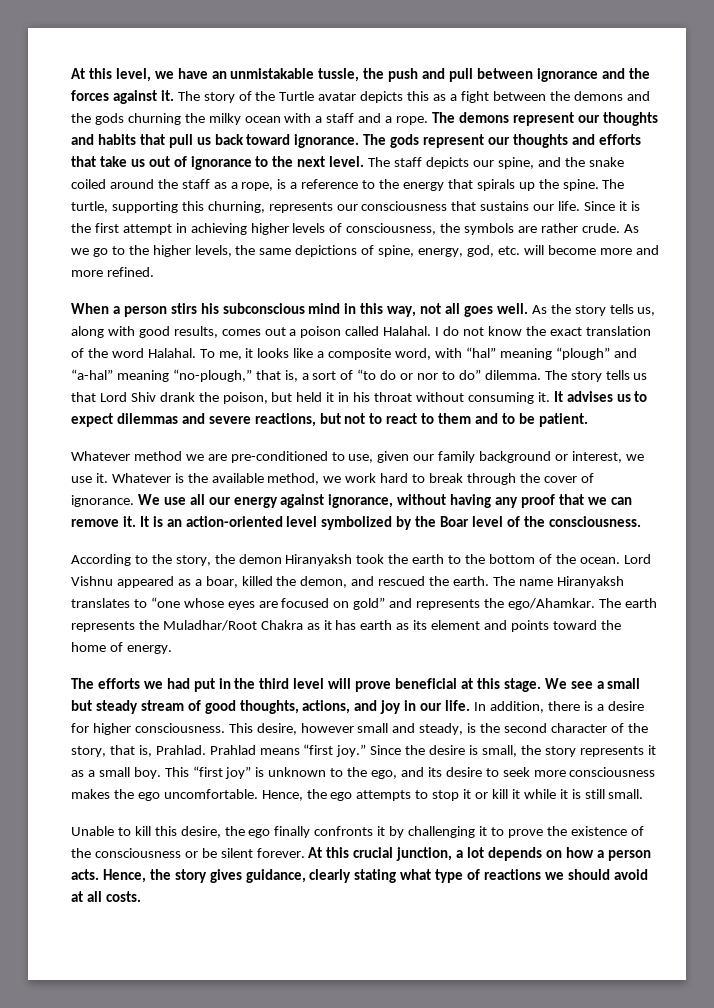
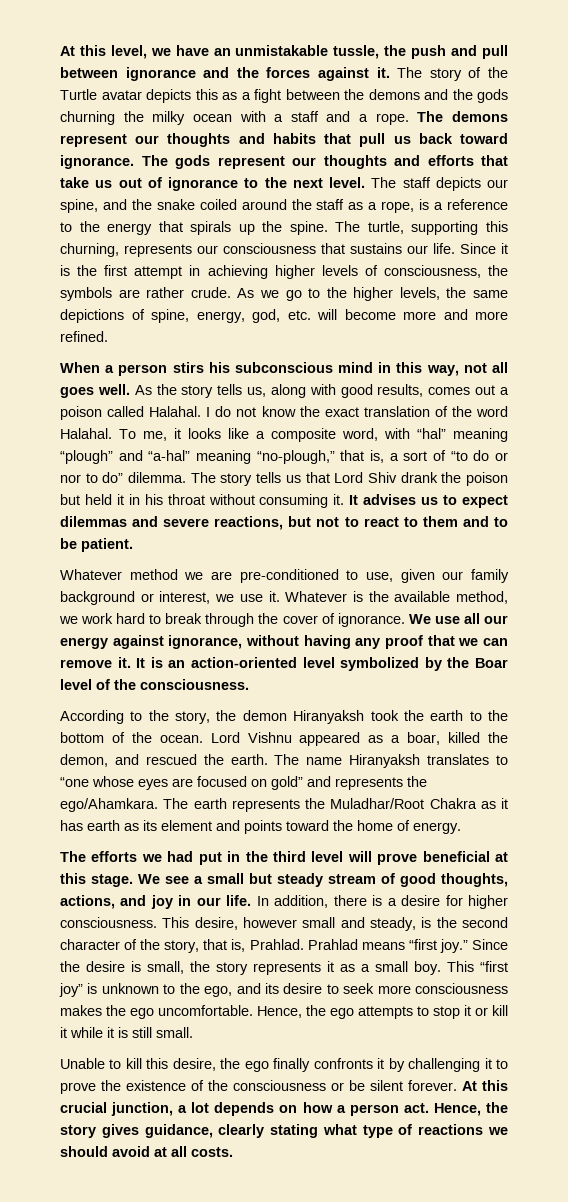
[222,392,268,404] poison, -> [465,472,508,486] poison
[507,598,595,610] ego/Ahamkar. -> [60,798,158,812] ego/Ahamkara.
[71,869,99,880] acts. -> [403,1103,429,1113] act.

